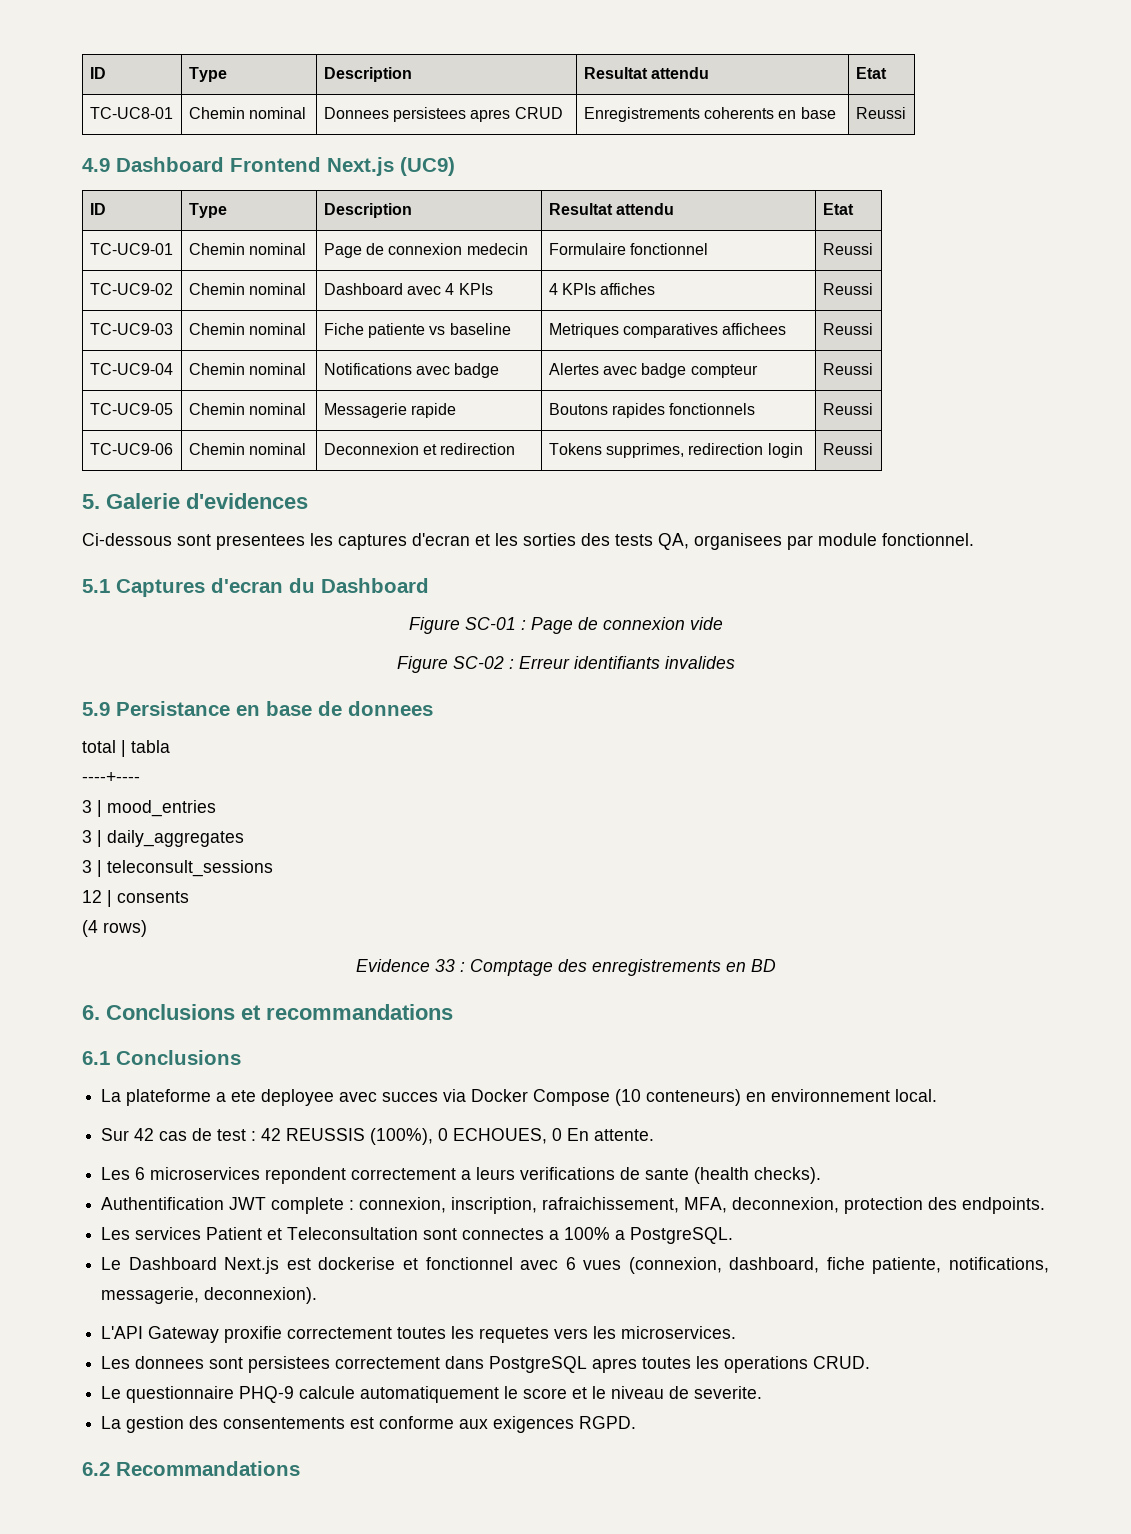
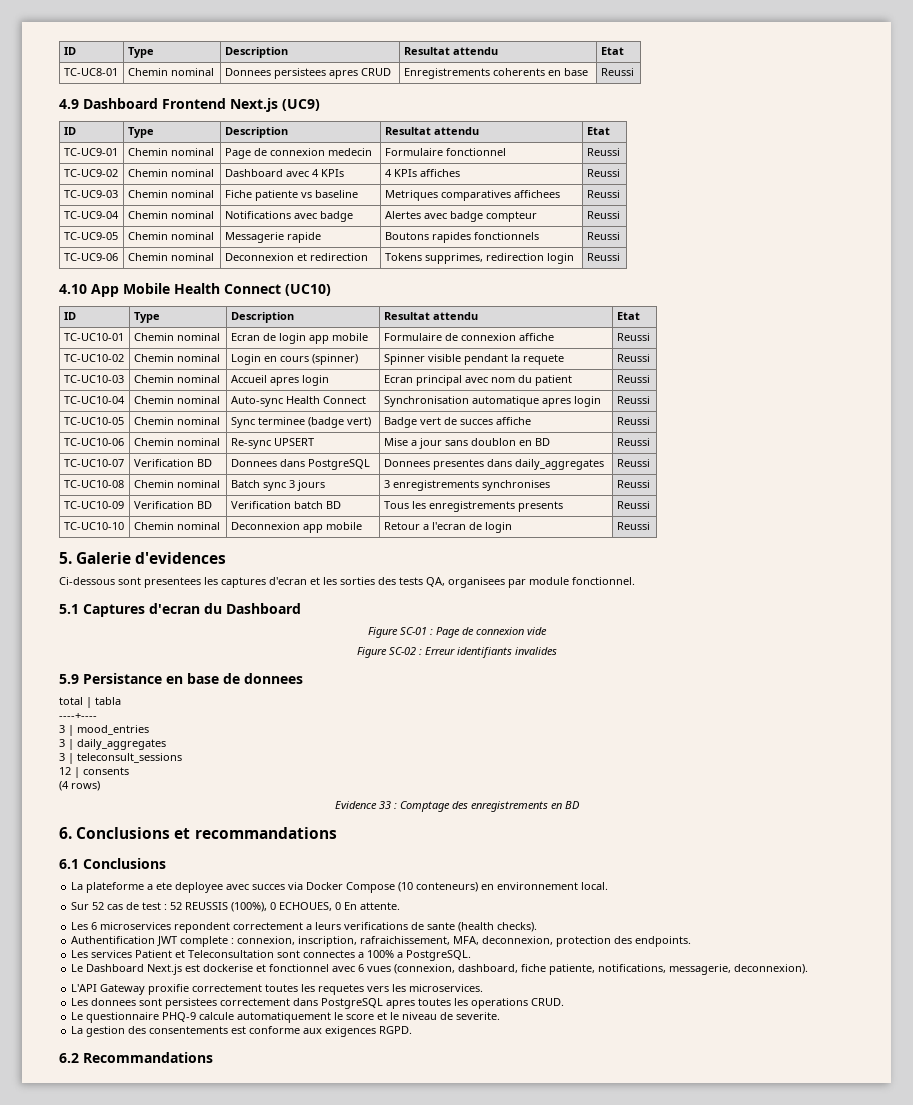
(873, 449) none -> [59,283,331,297] [63,312,76,320] [133,312,160,323] [230,312,294,323] [383,312,478,320] [616,312,640,320] [63,333,124,341] [133,333,220,341] [230,333,368,344] [383,333,554,341] [616,333,650,341] [63,354,124,362] [133,354,220,362] [230,354,358,365] [383,354,564,365] [616,354,650,362] [63,375,124,383] [133,375,220,383] [230,375,329,386] [383,375,572,386] [616,375,650,383] [63,396,125,404] [133,396,220,404] [230,396,366,407] [383,396,601,407] [616,396,650,404] [63,417,124,425] [133,417,220,425] [230,417,371,428] [383,417,531,428] [616,417,650,425] [63,438,124,446] [133,438,220,446] [230,438,314,449] [383,438,550,449] [616,438,650,446] [63,459,124,467] [133,459,212,467] [230,459,370,470] [383,459,604,470] [616,459,650,467] [63,480,124,488] [133,480,220,488] [230,480,325,491] [383,480,550,491] [616,480,650,488] [63,501,124,509] [133,501,212,509] [230,501,341,509] [383,501,563,512] [616,501,650,509] [63,522,124,530] [133,522,220,530] [230,522,362,533] [383,522,512,533] [616,522,650,530] // 4.10 App Mobile Health Connect (UC10) // ID | Type | Description | Resultat attendu | Etat // TC-UC10-01 | Chemin nominal | Ecran de login app mobile | Formulaire de connexion affiche | Reussi // TC-UC10-02 | Chemin nominal | Login en cours (spinner) | Spinner visible pendant la requete | Reussi // TC-UC10-03 | Chemin nominal | Accueil apres login | Ecran principal avec nom du patient | Reussi // TC-UC10-04 | Chemin nominal | Auto-sync Health Connect | Synchronisation automatique apres login | Reussi // TC-UC10-05 | Chemin nominal | Sync terminee (badge vert) | Badge vert de succes affiche | Reussi // TC-UC10-06 | Chemin nominal | Re-sync UPSERT | Mise a jour sans doublon en BD | Reussi // TC-UC10-07 | Verification BD | Donnees dans PostgreSQL | Donnees presentes dans daily_aggregates | Reussi // TC-UC10-08 | Chemin nominal | Batch sync 3 jours | 3 enregistrements synchronises | Reussi // TC-UC10-09 | Verification BD | Verification batch BD | Tous les enregistrements presents | Reussi // TC-UC10-10 | Chemin nominal | Deconnexion app mobile | Retour a l'ecran de login | Reussi
[134,1128,155,1141] 42 -> [92,902,105,910] 52
[261,1128,282,1141] 42 -> [170,902,183,910] 52

